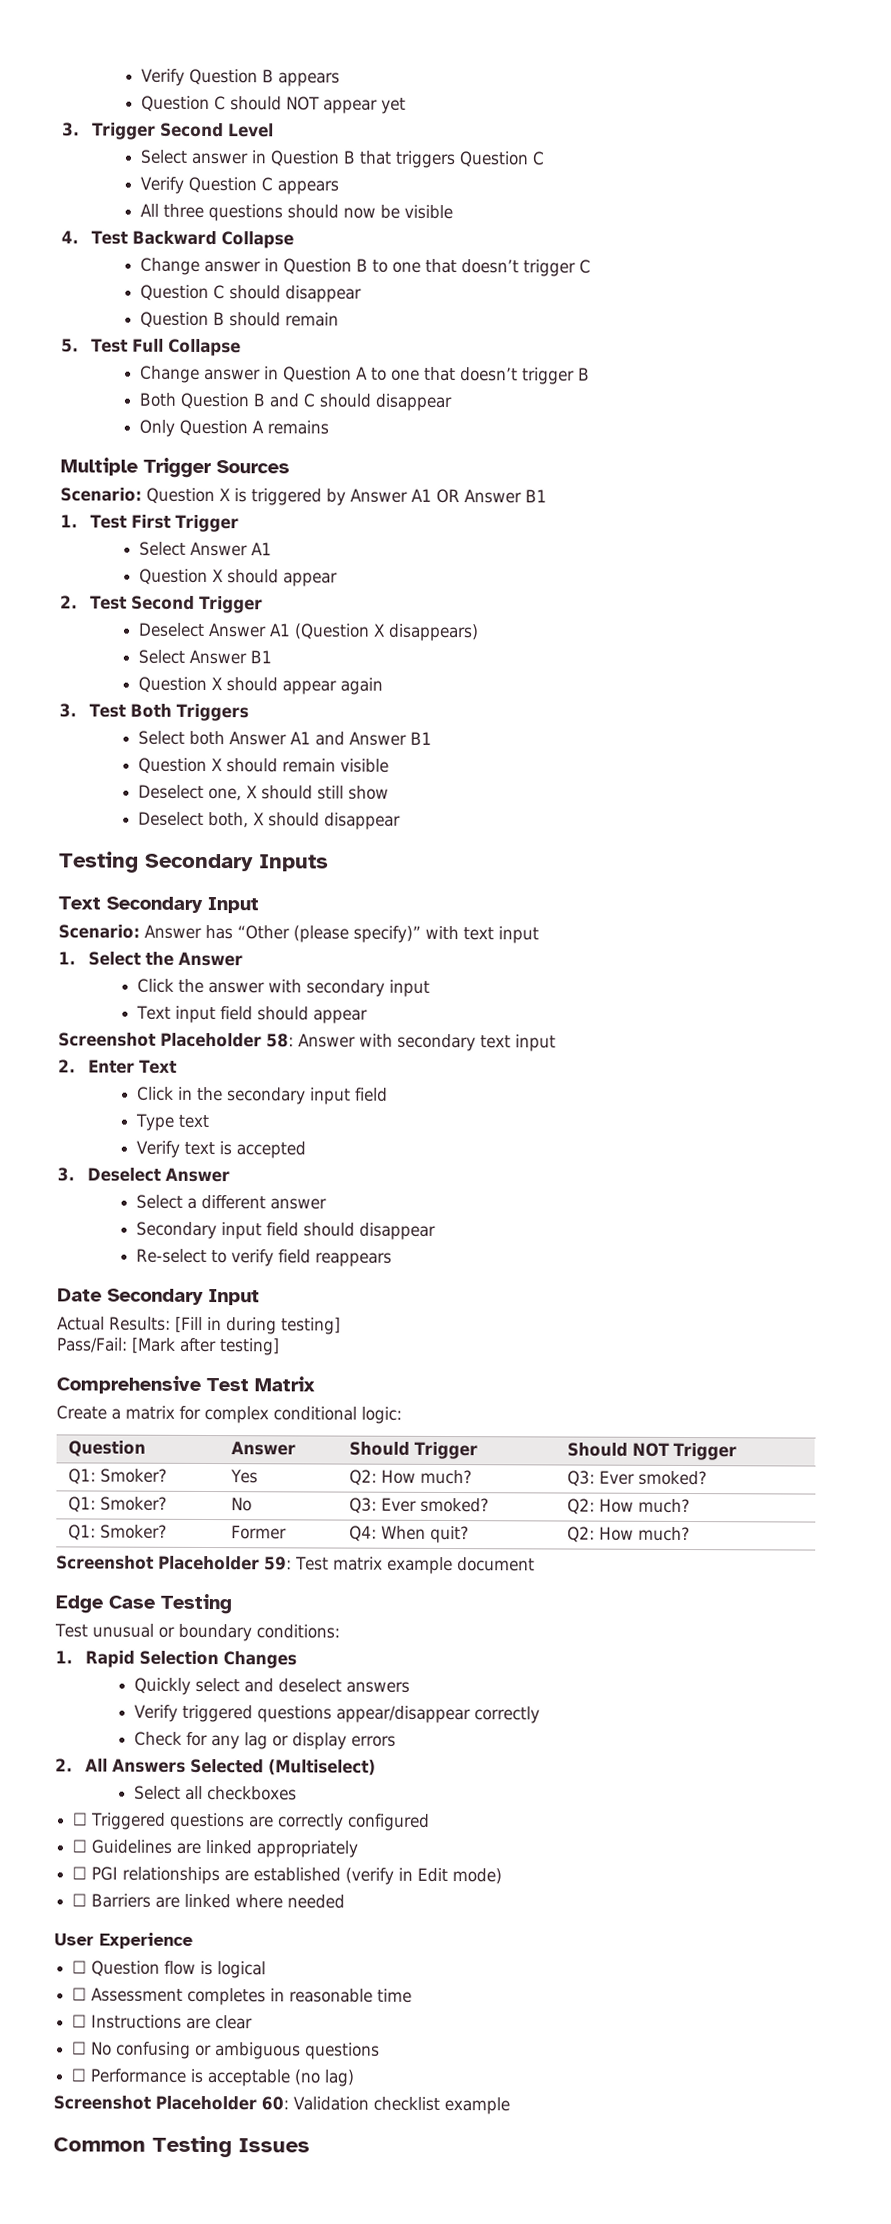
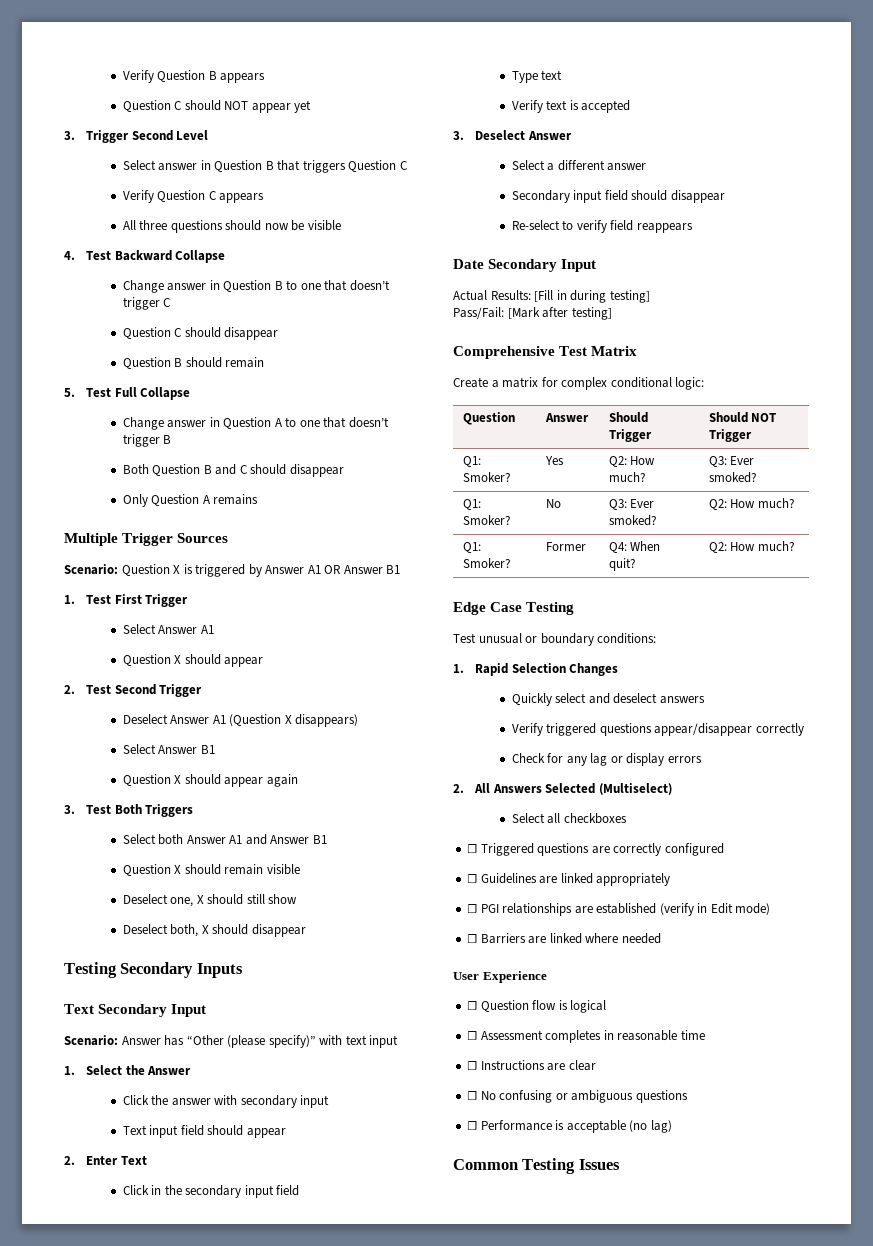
[58,1032,556,1052] // Screenshot Placeholder 58: Answer with secondary text input -> (286, 1133) none
[56,1555,535,1575] // Screenshot Placeholder 59: Test matrix example document -> (795, 546) none
[53,2095,510,2115] // Screenshot Placeholder 60: Validation checklist example -> (672, 1126) none

